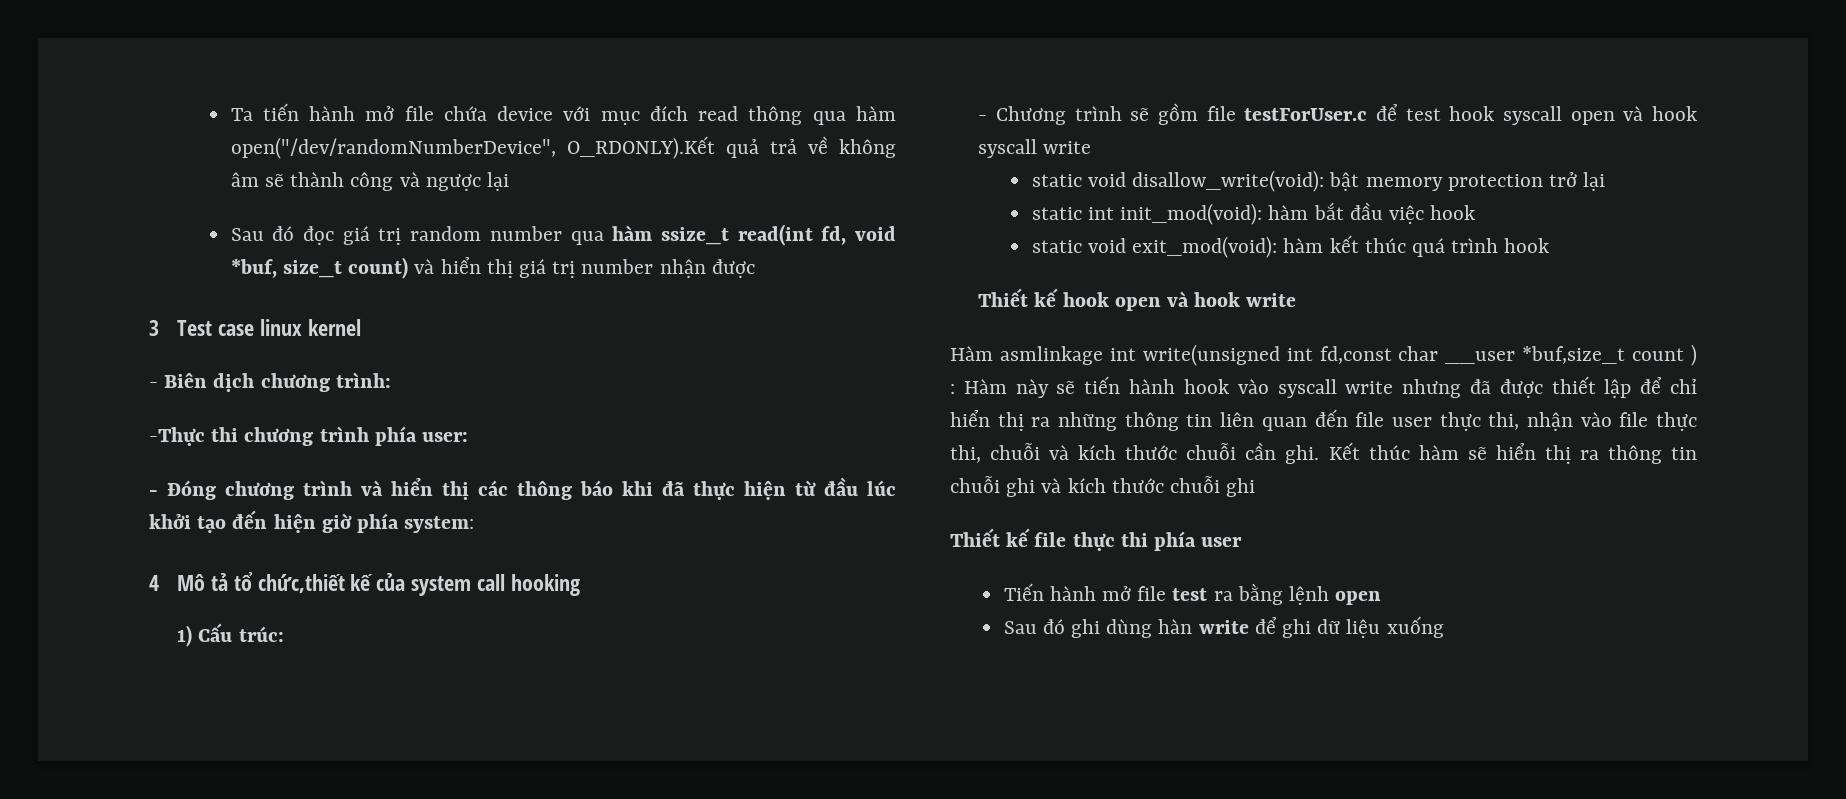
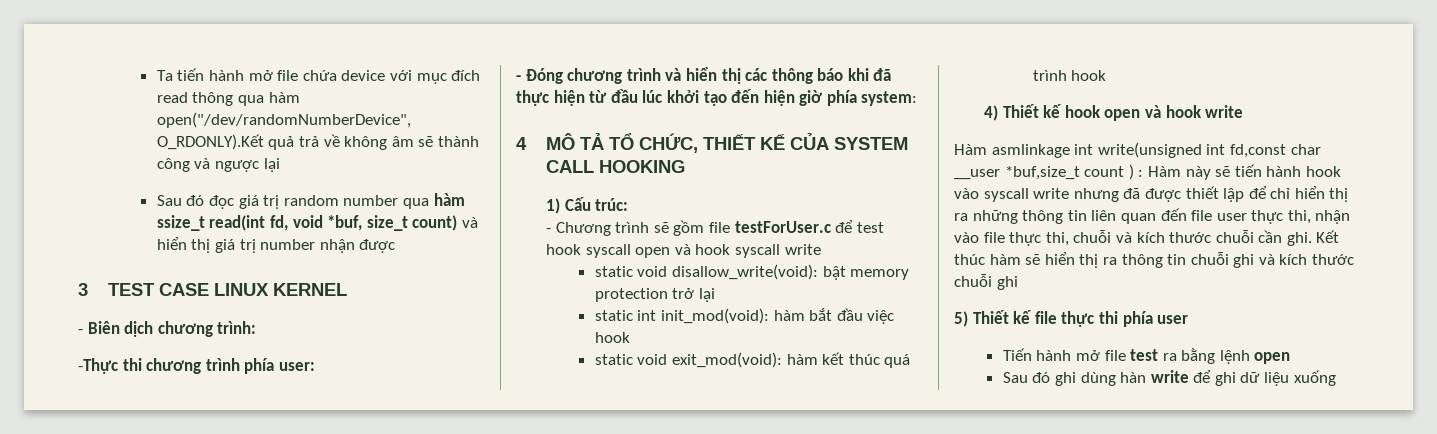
[177,319,361,336] Test case linux kernel -> [108,283,348,296] TEST CASE LINUX KERNEL
[177,572,580,596] Mô tả tổ chức,thiết kế của system call hooking -> [546,133,909,153] [546,160,686,173] MÔ TẢ TỔ CHỨC, THIẾT KẾ CỦA SYSTEM CALL HOOKING
(1550, 245) none -> [984,105,999,121] 4)
(1256, 487) none -> [954,311,968,327] 5)

